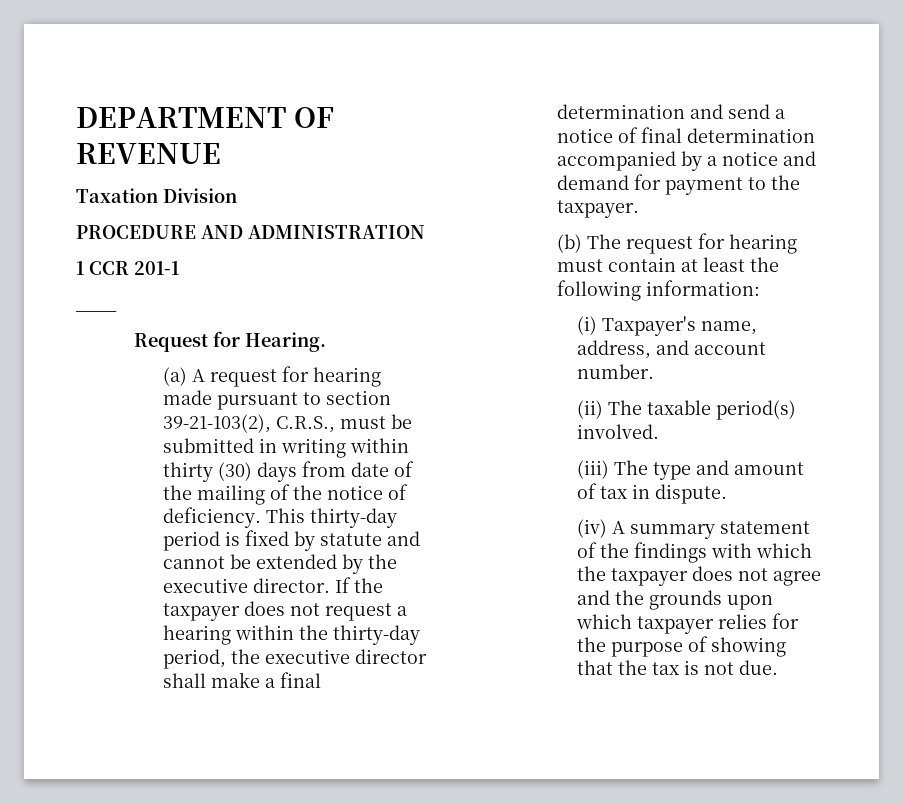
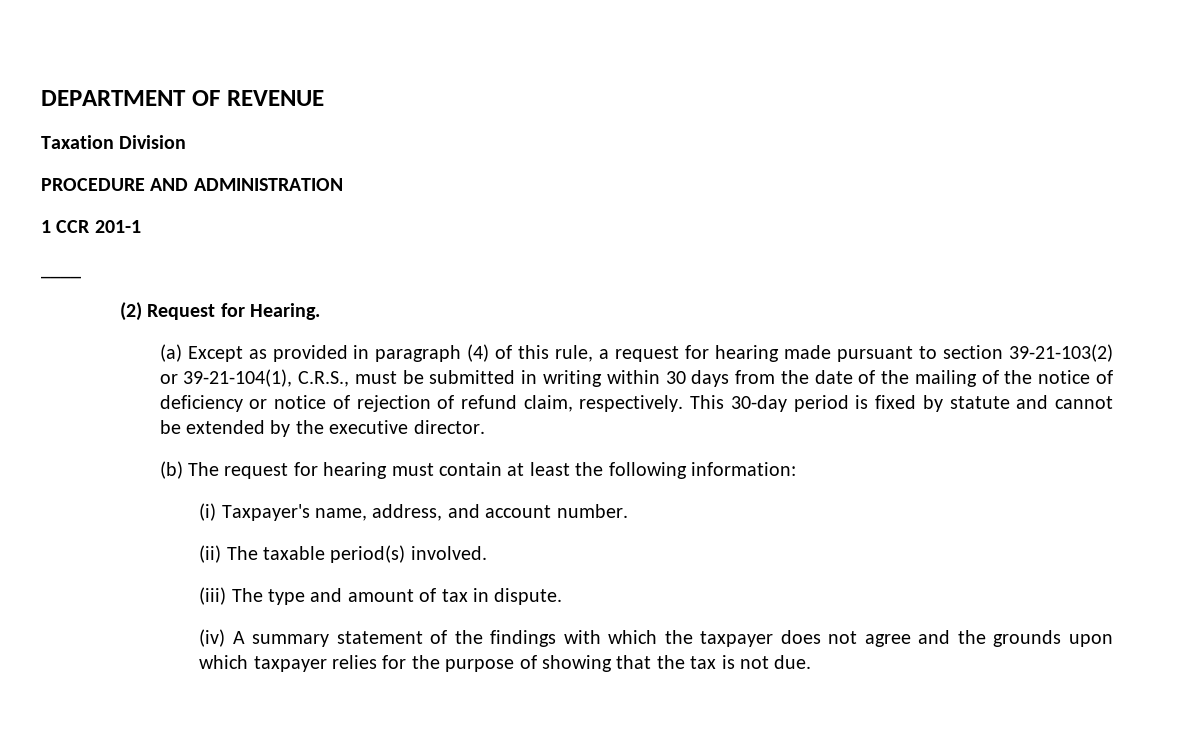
(117, 311) none -> [120,302,143,321] (2)
[192,369,206,382] A -> [187,344,610,362] Except as provided in paragraph (4) of this rule, a
[163,414,272,433] 39-21-103(2), -> [1009,344,1114,362] [159,369,293,387] 39-21-103(2) or 39-21-104(1),
[163,462,253,482] thirty (30) -> [665,371,686,384] 30
(347, 469) none -> [780,370,809,384] the
[163,507,398,528] deficiency. This thirty-day -> [159,395,787,412] deficiency or notice of rejection of refund claim, respectively. This 30-day
[335,577,384,593] [163,601,408,621] [163,625,421,645] [163,649,428,669] [163,672,322,688] [557,104,786,119] [557,127,816,143] [557,151,817,171] [557,174,801,195] [557,200,640,218] If the taxpayer does not request a hearing within the thirty-day period, the executive director shall make a final determination and send a notice of final determination accompanied by a notice and demand for payment to the taxpayer. -> (485, 427) none

